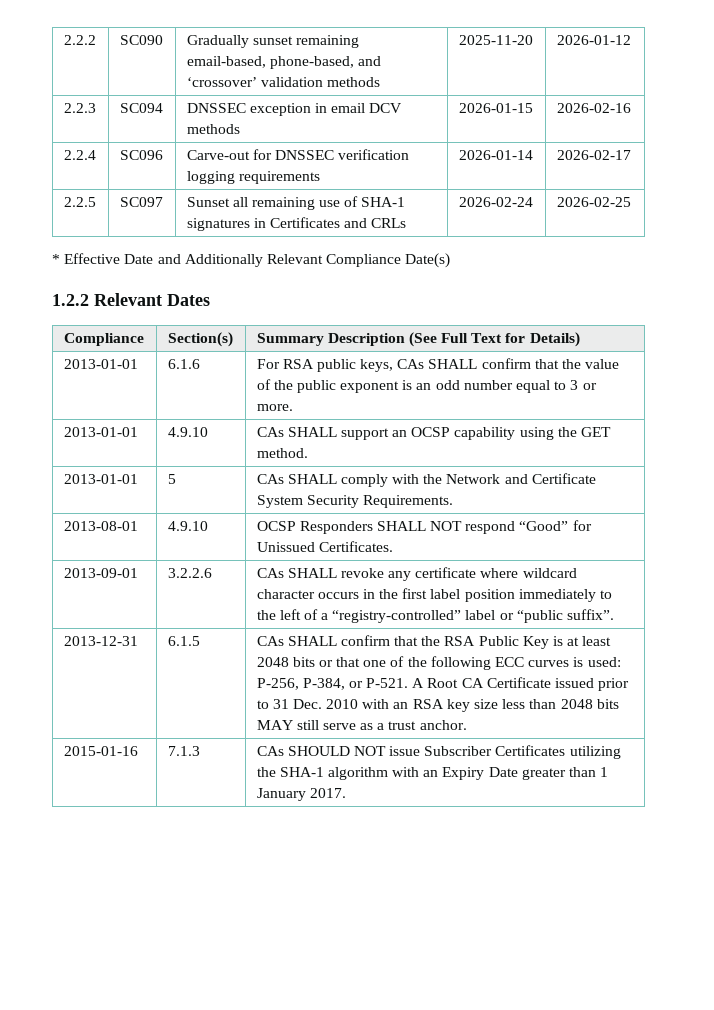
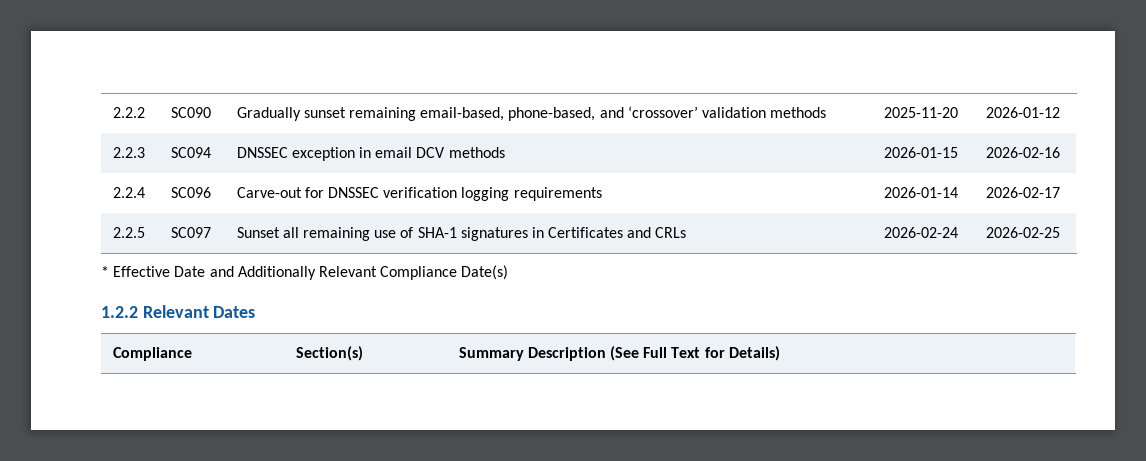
[63,359,138,369] [167,359,200,369] [256,358,620,372] [256,379,597,393] [256,404,293,411] [63,427,138,437] [167,427,208,437] [256,427,612,440] [256,448,308,458] [63,474,138,484] [167,474,176,484] [256,473,596,487] [256,495,453,508] [63,521,138,531] [167,521,208,531] [256,520,592,534] [256,541,393,552] [63,568,138,578] [167,568,212,578] [256,567,577,581] [256,588,613,602] [256,609,615,623] [63,636,138,646] [167,636,200,646] [256,635,612,649] [256,656,621,670] [256,677,630,691] [256,699,619,712] [256,720,467,730] [63,746,138,756] [167,746,200,756] [256,745,621,759] [256,767,609,780] [256,788,346,801] // 2013-01-01 | 6.1.6 | For RSA public keys, CAs SHALL confirm that the value of the public exponent is an odd number equal to 3 or more. // 2013-01-01 | 4.9.10 | CAs SHALL support an OCSP capability using the GET method. // 2013-01-01 | 5 | CAs SHALL comply with the Network and Certificate System Security Requirements. // 2013-08-01 | 4.9.10 | OCSP Responders SHALL NOT respond “Good” for Unissued Certificates. // 2013-09-01 | 3.2.2.6 | CAs SHALL revoke any certificate where wildcard character occurs in the first label position immediately to the left of a “registry-controlled” label or “public suffix”. // 2013-12-31 | 6.1.5 | CAs SHALL confirm that the RSA Public Key is at least 2048 bits or that one of the following ECC curves is used: P-256, P-384, or P-521. A Root CA Certificate issued prior to 31 Dec. 2010 with an RSA key size less than 2048 bits MAY still serve as a trust anchor. // 2015-01-16 | 7.1.3 | CAs SHOULD NOT issue Subscriber Certificates utilizing the SHA-1 algorithm with an Expiry Date greater than 1 January 2017. -> (780, 353) none

